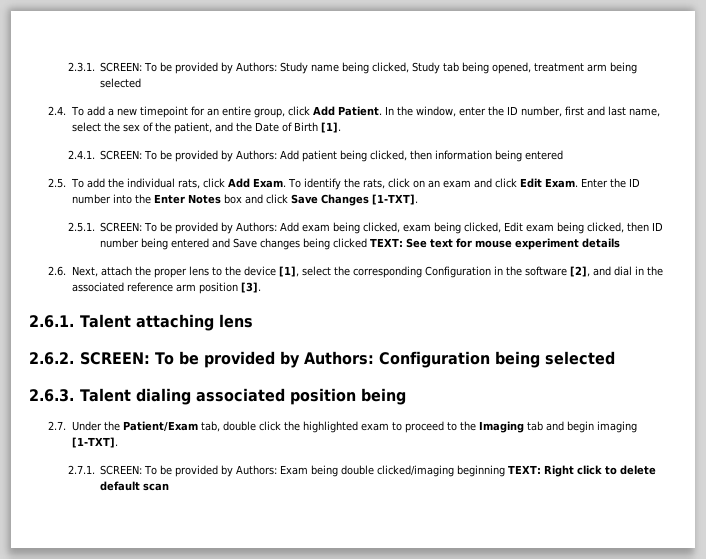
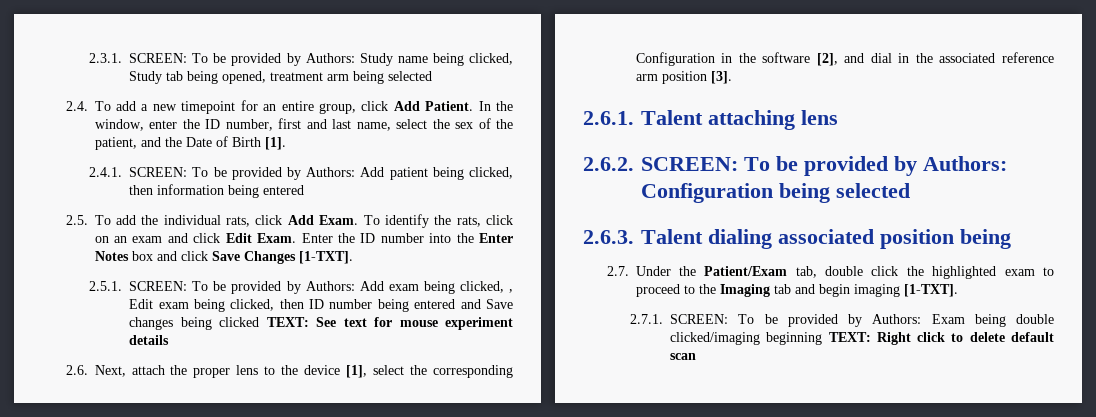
[403,222,502,234] exam being clicked, -> [508,289,513,293] ,

